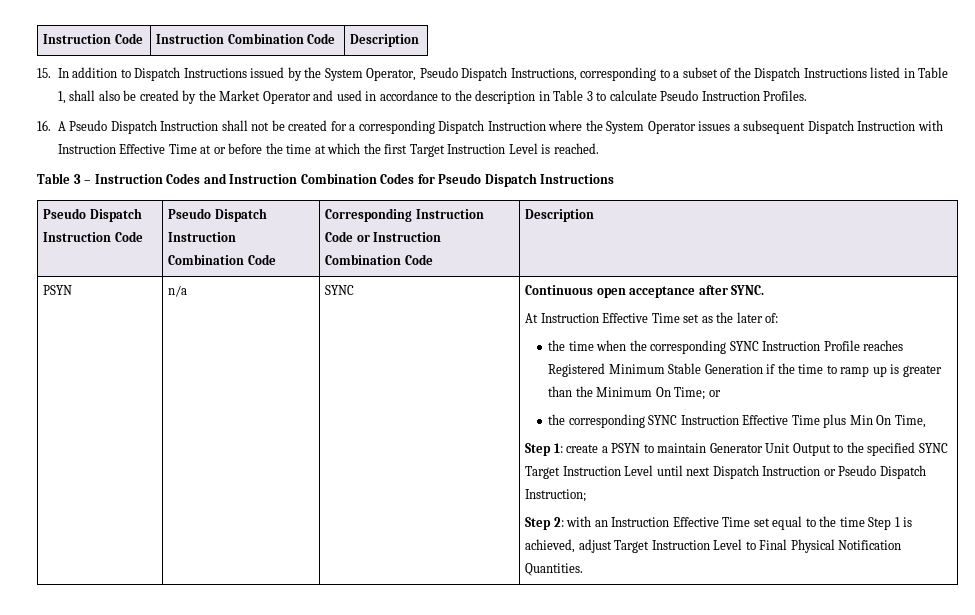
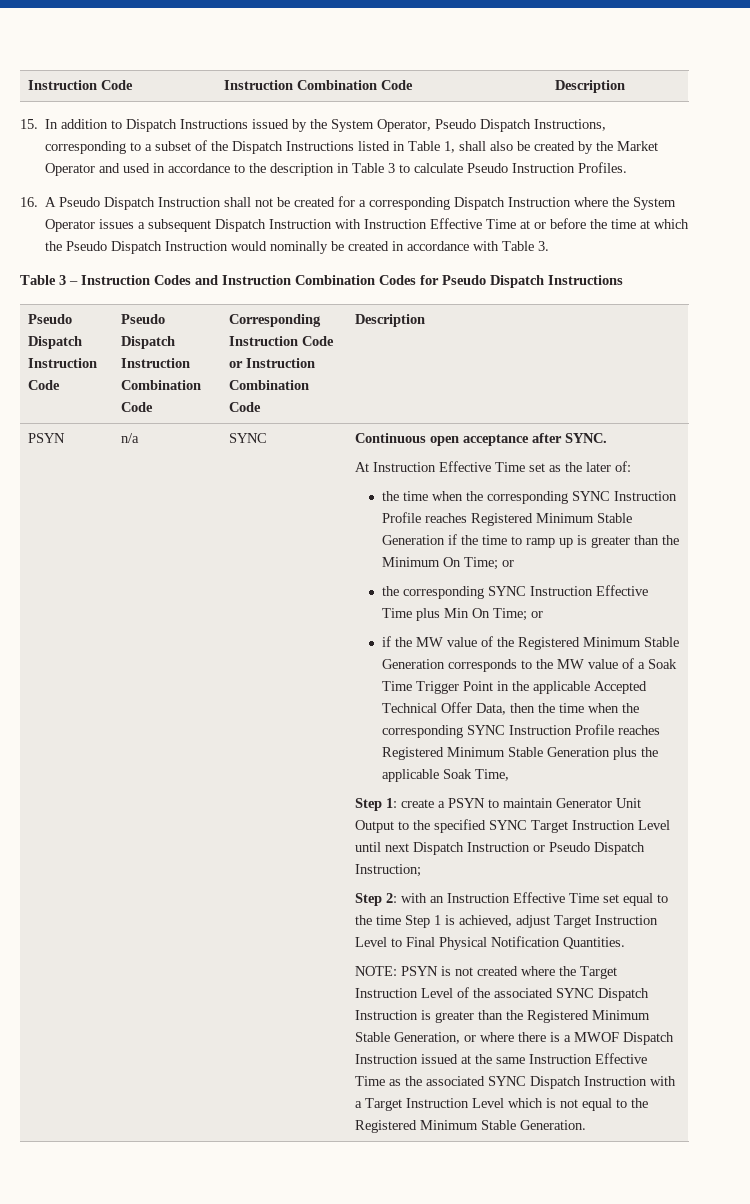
[384,143,599,157] first Target Instruction Level is reached. -> [66,241,550,254] Pseudo Dispatch Instruction would nominally be created in accordance with Table 3.
(892, 420) none -> [493,608,544,621] [382,636,680,650] [382,658,678,672] [382,681,648,694] [382,702,640,715] [382,724,661,738] [382,747,659,760] [382,769,473,782] Time; or // if the MW value of the Registered Minimum Stable Generation corresponds to the MW value of a Soak Time Trigger Point in the applicable Accepted Technical Offer Data, then the time when the corresponding SYNC Instruction Profile reaches Registered Minimum Stable Generation plus the applicable Soak
(584, 569) none -> [355,966,618,979] [355,987,650,1001] [355,1010,651,1023] [355,1032,675,1045] [355,1053,648,1064] [355,1076,677,1089] [355,1098,649,1111] [355,1120,587,1133] // NOTE: PSYN is not created where the Target Instruction Level of the associated SYNC Dispatch Instruction is greater than the Registered Minimum Stable Generation, or where there is a MWOF Dispatch Instruction issued at the same Instruction Effective Time as the associated SYNC Dispatch Instruction with a Target Instruction Level which is not equal to the Registered Minimum Stable Generation.

